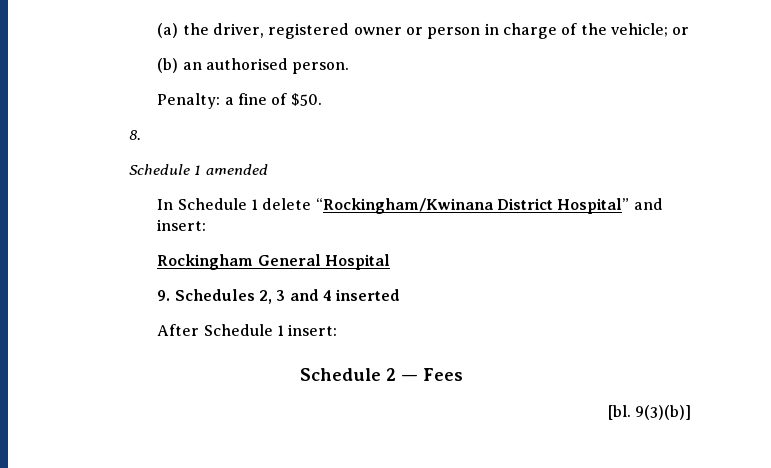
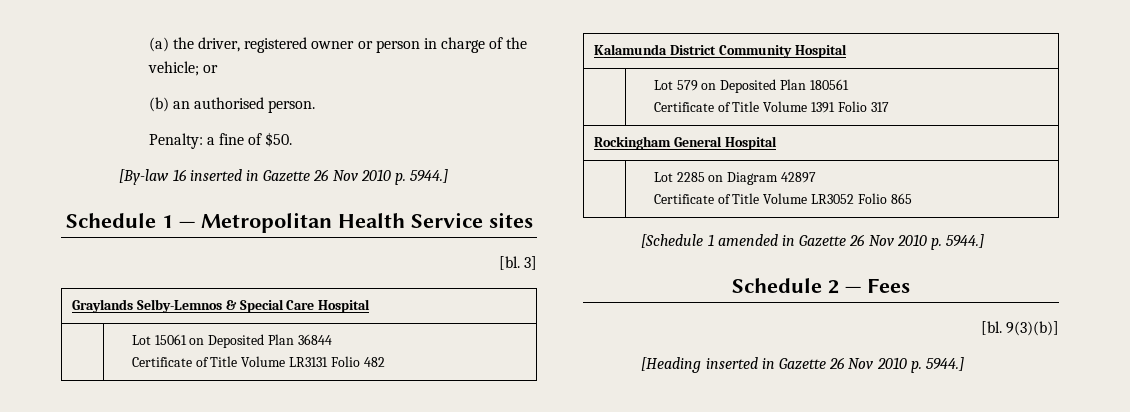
[128,130,141,140] [128,164,268,175] [157,198,663,214] [157,219,207,231] [157,254,391,270] [157,289,401,304] [157,324,338,336] 8. // Schedule 1 amended // In Schedule 1 delete “Rockingham/Kwinana District Hospital” and insert: // Rockingham General Hospital // 9. Schedules 2, 3 and 4 inserted // After Schedule 1 insert: -> [119,169,449,185] [65,212,533,233] [498,256,537,270] [72,299,371,313] [131,334,332,348] [131,356,385,367] [594,44,847,58] [653,79,849,93] [653,101,889,113] [594,136,777,150] [653,172,816,185] [653,193,912,204] [641,234,985,250] [By-law 16 inserted in Gazette 26 Nov 2010 p. 5944.] // Schedule 1 — Metropolitan Health Service sites // [bl. 3] // Graylands Selby-Lemnos & Special Care Hospital // | Lot 15061 on Deposited Plan 36844 // Certificate of Title Volume LR3131 Folio 482 // Kalamunda District Community Hospital // | Lot 579 on Deposited Plan 180561 // Certificate of Title Volume 1391 Folio 317 // Rockingham General Hospital // | Lot 2285 on Diagram 42897 // Certificate of Title Volume LR3052 Folio 865 // [Schedule 1 amended in Gazette 26 Nov 2010 p. 5944.]
(692, 412) none -> [641,357,964,373] // [Heading inserted in Gazette 26 Nov 2010 p. 5944.]

